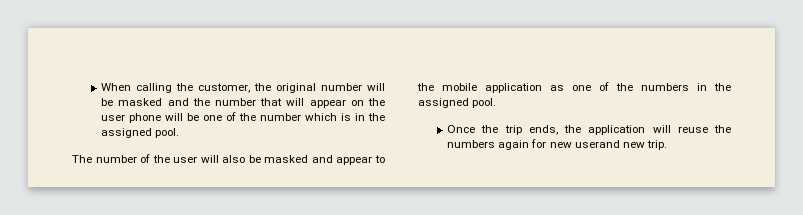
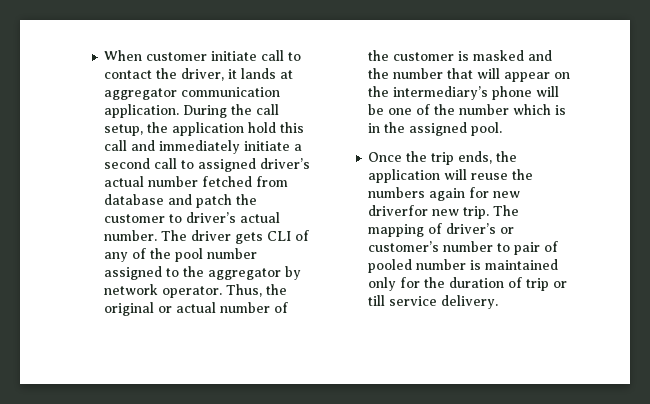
[136,83,385,93] [101,98,114,106] calling the customer, the original number will be -> [146,50,302,61] [104,68,294,81] [104,87,281,100] [104,104,280,118] [104,122,305,136] [104,140,303,154] [104,158,311,172] [104,176,289,187] [104,194,258,208] [104,212,281,223] [104,230,310,244] [104,248,258,262] [104,266,302,280] [104,284,288,298] [104,302,289,316] [368,50,470,61] customer initiate call to contact the driver, it lands at aggregator communication application. During the call setup, the application hold this call and immediately initiate a second call to assigned driver’s actual number fetched from database and patch the customer to driver’s actual number. The driver gets CLI of any of the pool number assigned to the aggregator by network operator. Thus, the original or actual number of the customer is
[101,114,126,121] user -> [393,86,489,100] intermediary’s
[72,154,385,165] [417,82,731,93] [418,98,497,108] // The number of the user will also be masked and appear to the mobile application as one of the numbers in the assigned pool. -> (503, 129) none
[574,140,620,148] userand -> [368,205,429,216] driverfor
(667, 145) none -> [493,205,520,216] [368,223,515,237] [368,241,559,255] [368,259,559,273] [368,277,568,291] [368,295,499,309] The mapping of driver’s or customer’s number to pair of pooled number is maintained only for the duration of trip or till service delivery.

